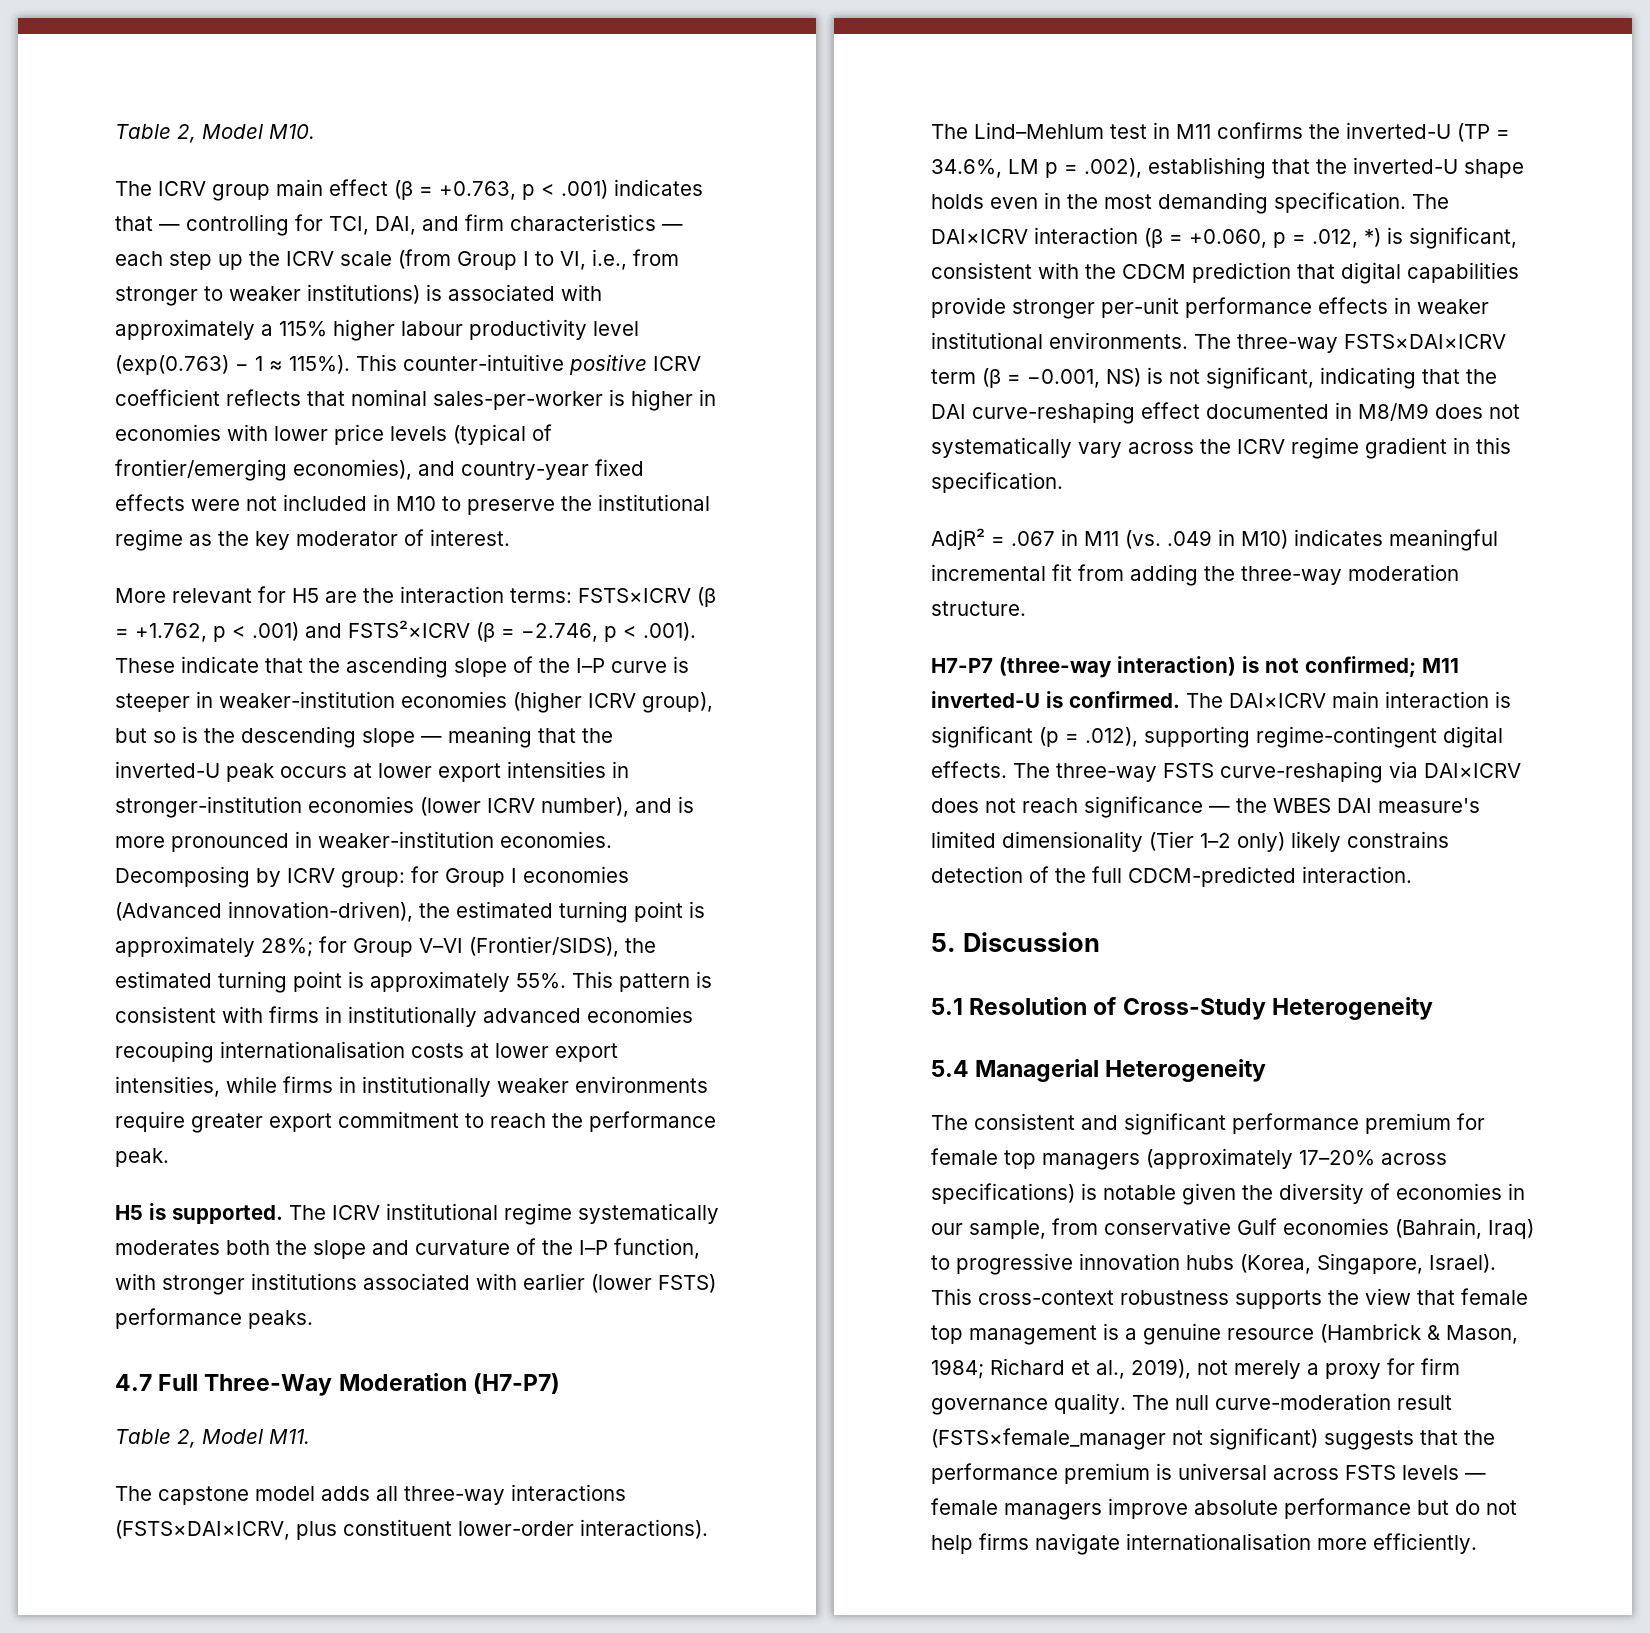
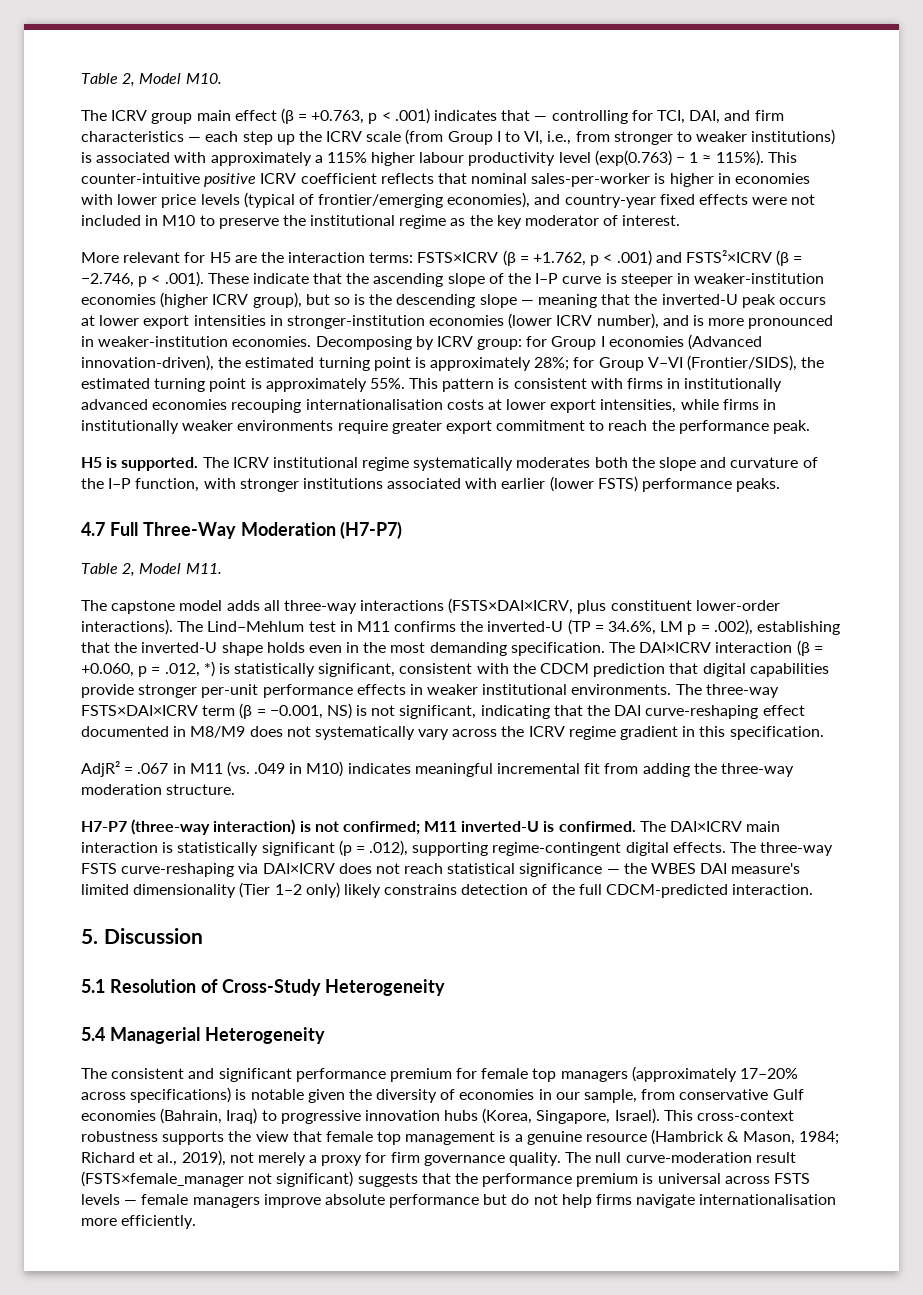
(1403, 235) none -> [234,663,316,677] statistically
(1511, 699) none -> [177,842,259,856] statistically
(1078, 805) none -> [447,863,516,874] statistical

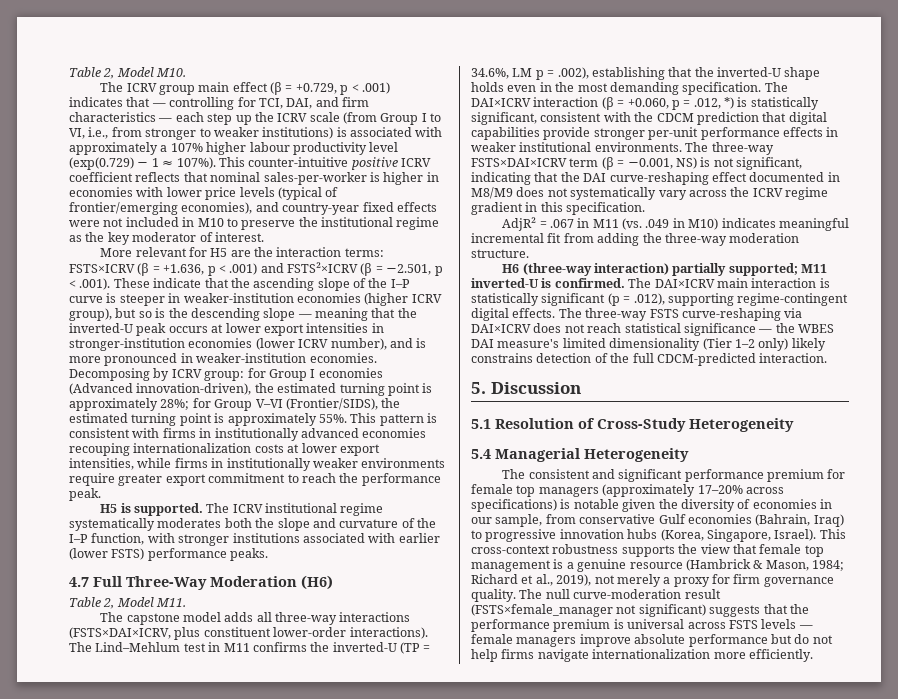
[311,110,365,124] +0.763, -> [295,83,337,94] +0.729,
[326,152,367,163] 115% -> [170,143,203,152] 107%
[594,150,672,166] (exp(0.763) -> [69,157,134,170] (exp(0.729)
[715,150,764,166] 115%). -> [176,157,216,169] 107%).
[533,252,587,266] +1.762, -> [163,264,205,275] +1.636,
[81,273,134,287] −2.746, -> [386,264,432,275] −2.501,
[305,399,443,410] internationalisation -> [133,443,252,453] internationalization
[340,521,403,539] (H7-P7) -> [301,575,333,590] (H6)
[81,821,127,832] H7-P7 -> [502,264,520,273] H6
[299,821,420,835] is not confirmed; -> [672,263,798,276] partially supported;
[699,1194,837,1205] internationalisation -> [592,649,711,659] internationalization

